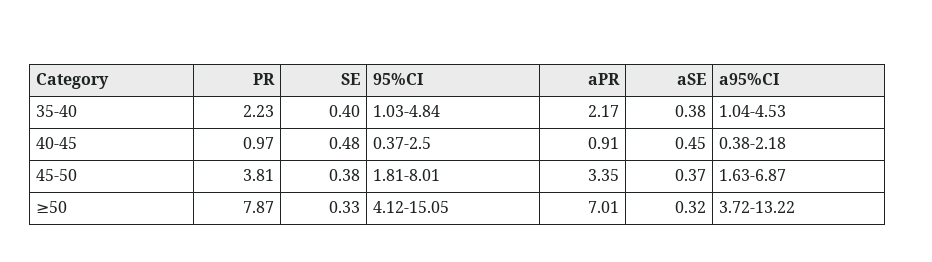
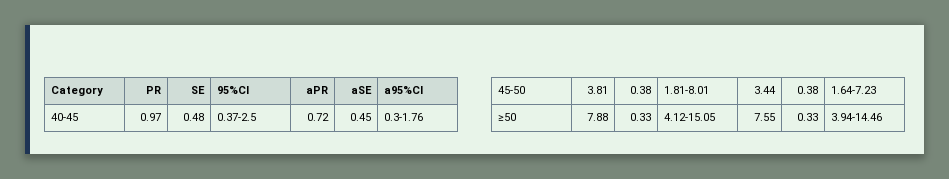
[35,105,77,117] [243,105,275,117] [329,105,361,117] [372,105,440,117] [588,105,620,117] [675,105,707,117] [718,105,786,117] // 35-40 | 2.23 | 0.40 | 1.03-4.84 | 2.17 | 0.38 | 1.04-4.53 -> (424, 90) none
[588,137,620,149] 0.91 -> [306,113,329,121] 0.72
[718,137,786,149] 0.38-2.18 -> [384,113,424,121] 0.3-1.76
[588,169,620,181] [675,169,707,181] [718,169,786,181] 3.35 | 0.37 | 1.63-6.87 -> [753,86,776,94] [796,86,818,94] [831,86,877,94] 3.44 | 0.38 | 1.64-7.23
[243,201,275,213] 7.87 -> [586,113,608,121] 7.88
[588,201,620,213] [675,201,707,213] [718,201,795,213] 7.01 | 0.32 | 3.72-13.22 -> [753,113,775,121] [796,113,818,121] [831,113,883,121] 7.55 | 0.33 | 3.94-14.46

